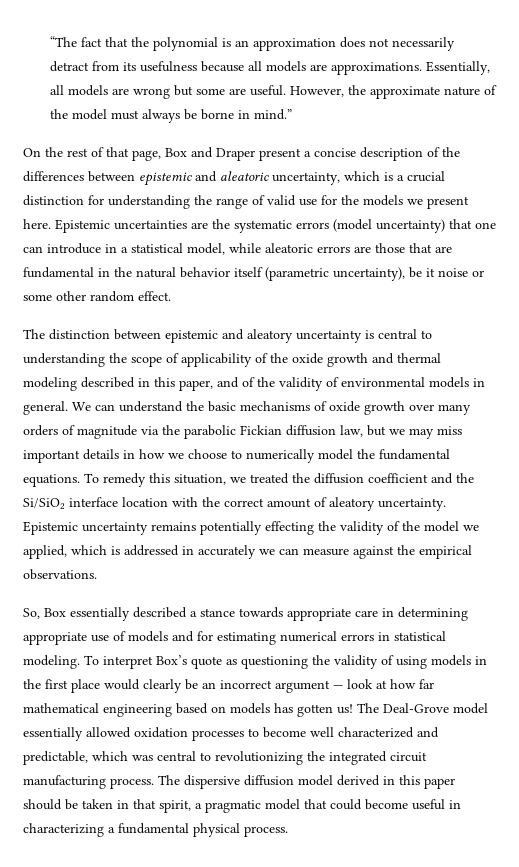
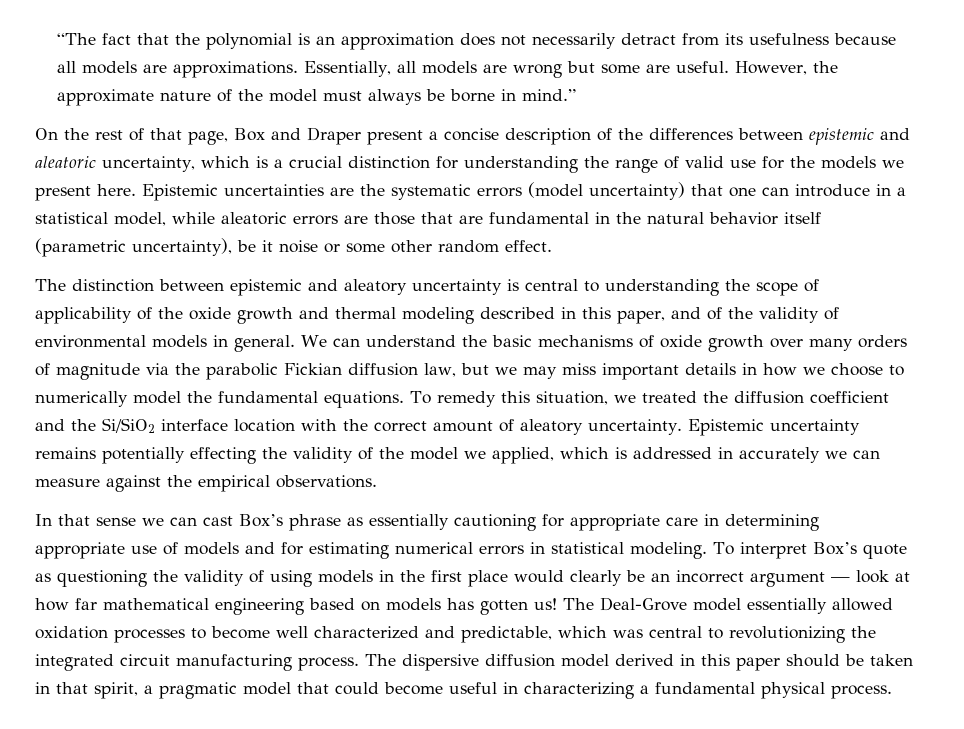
[23,607,283,621] So, Box essentially described a stance towards -> [35,514,564,531] In that sense we can cast Box’s phrase as essentially cautioning for

